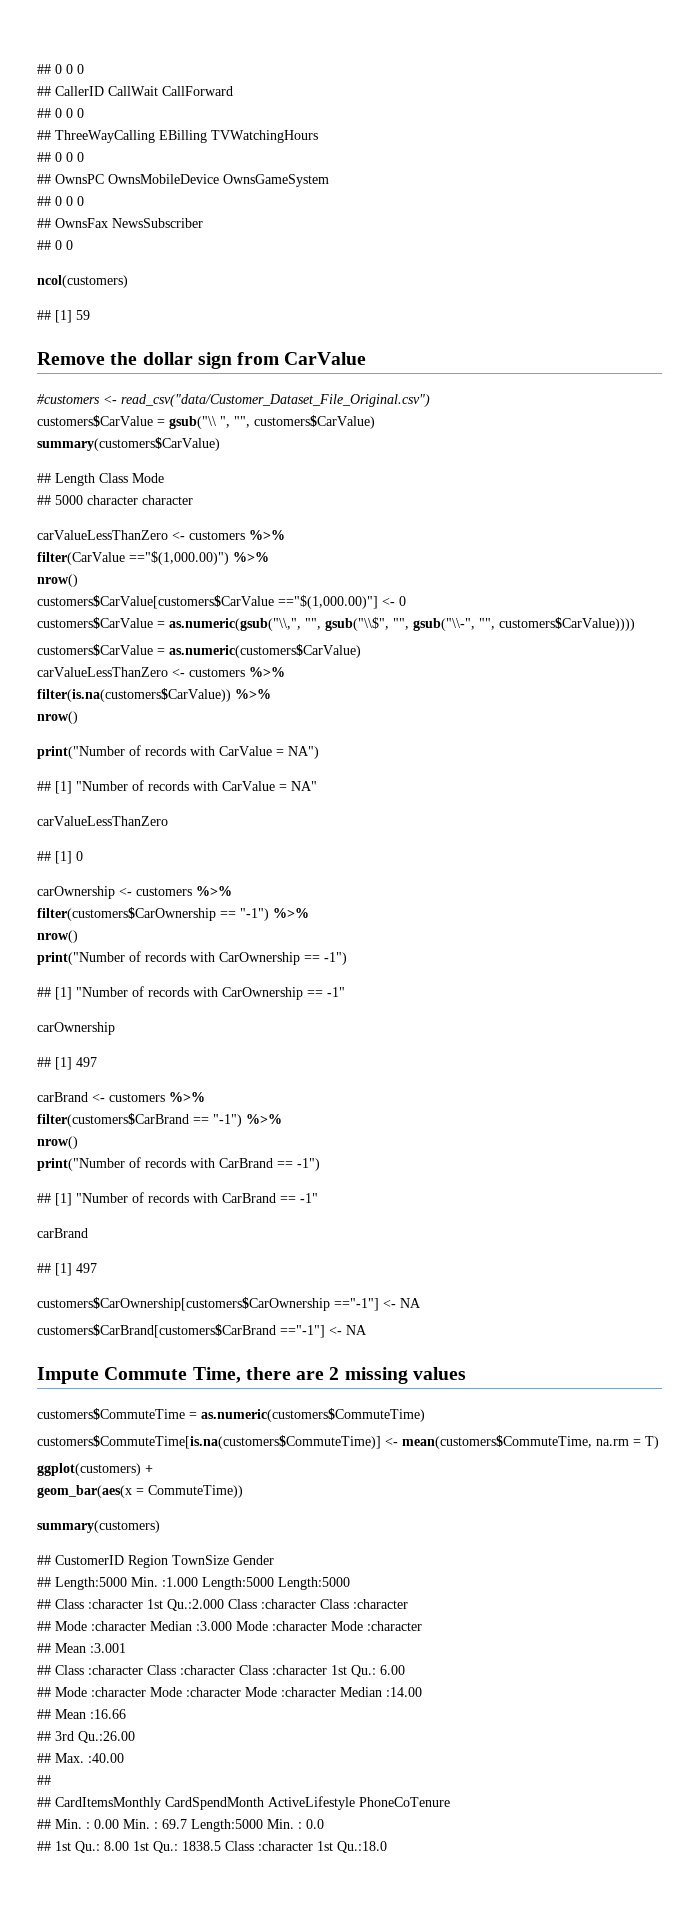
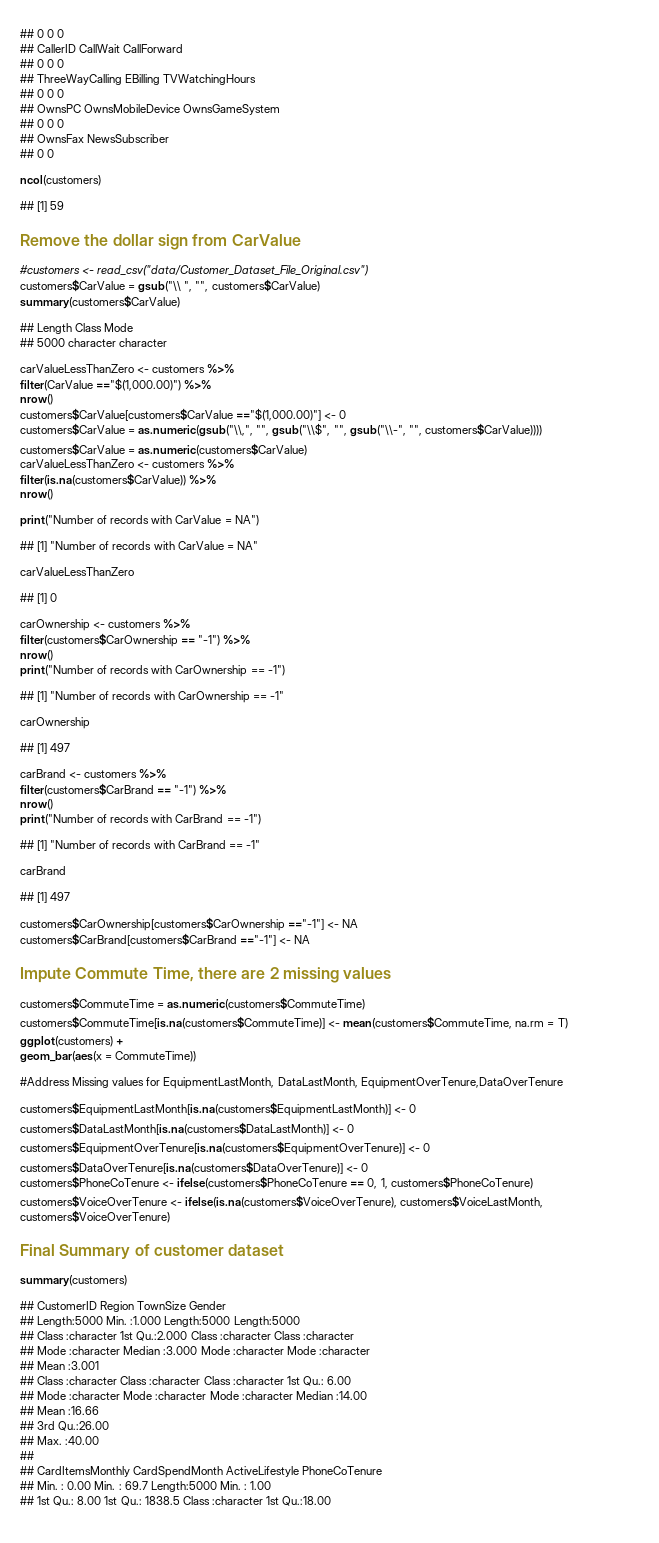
(243, 1491) none -> [20,1077,563,1089] [20,1102,417,1116] [20,1122,355,1135] [20,1141,431,1155] [20,1161,369,1174] [20,1176,533,1189] [20,1195,544,1208] [20,1210,170,1223] [20,1244,285,1259] // #Address Missing values for EquipmentLastMonth, DataLastMonth, EquipmentOverTenure,DataOverTenure // customers$EquipmentLastMonth[is.na(customers$EquipmentLastMonth)] <- 0 // customers$DataLastMonth[is.na(customers$DataLastMonth)] <- 0 // customers$EquipmentOverTenure[is.na(customers$EquipmentOverTenure)] <- 0 // customers$DataOverTenure[is.na(customers$DataOverTenure)] <- 0 // customers$PhoneCoTenure <- ifelse(customers$PhoneCoTenure == 0, 1, customers$PhoneCoTenure) // customers$VoiceOverTenure <- ifelse(is.na(customers$VoiceOverTenure), customers$VoiceLastMonth, customers$VoiceOverTenure) // Final Summary of customer dataset
[306,1819,324,1829] 0.0 -> [250,1481,272,1490] 1.00
[337,1841,387,1853] Qu.:18.0 -> [282,1496,332,1506] Qu.:18.00

